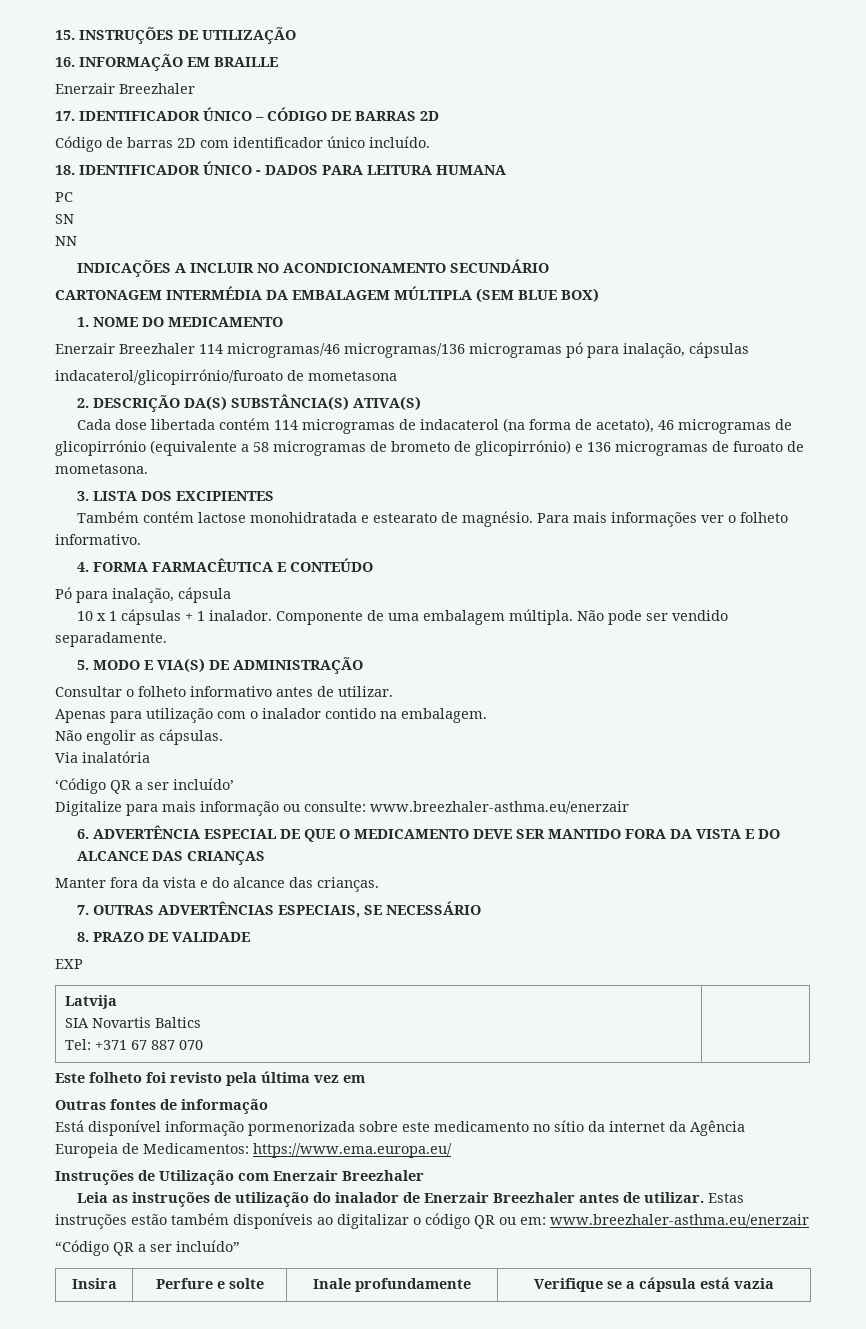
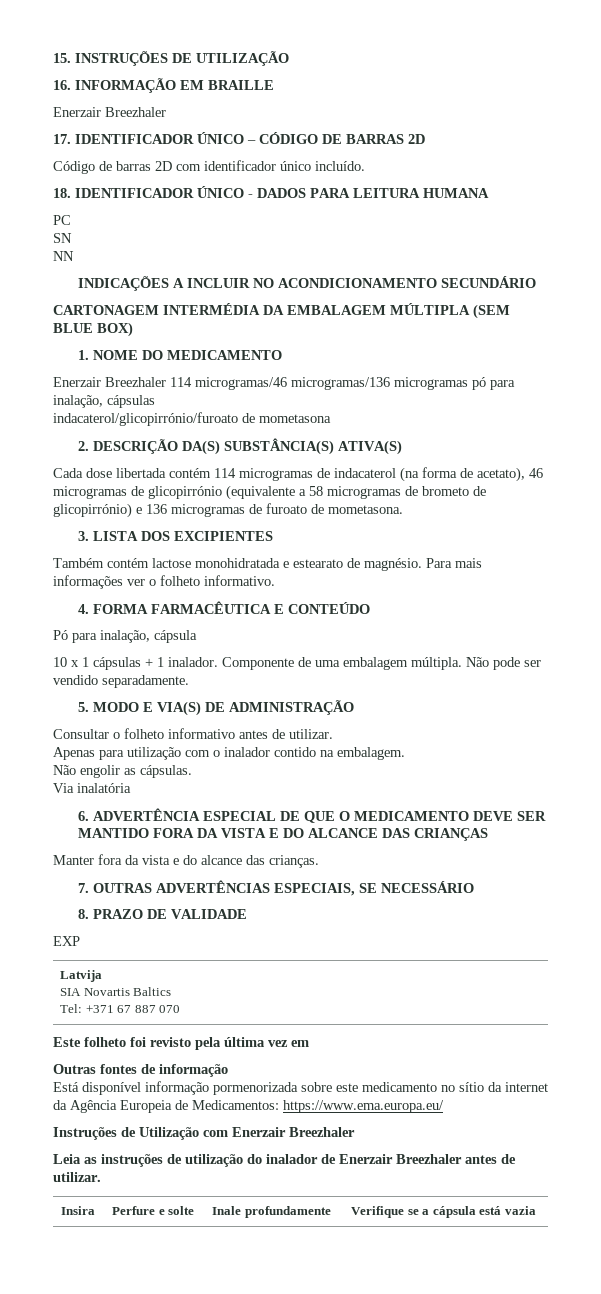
[55,778,234,794] [55,801,629,816] // ‘Código QR a ser incluído’ // Digitalize para mais informação ou consulte: www.breezhaler-asthma.eu/enerzair -> (131, 788) none
[708,1193,745,1203] [55,1213,809,1229] [55,1240,240,1256] Estas instruções estão também disponíveis ao digitalizar o código QR ou em: www.breezhaler-asthma.eu/enerzair // “Código QR a ser incluído” -> (101, 1177) none

